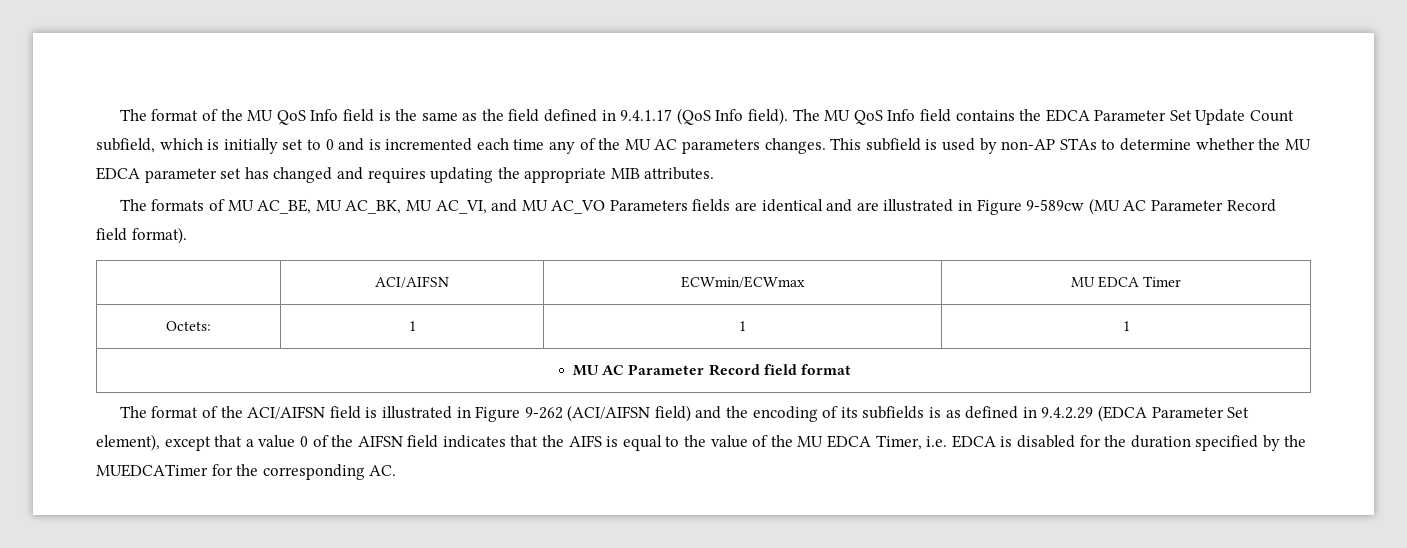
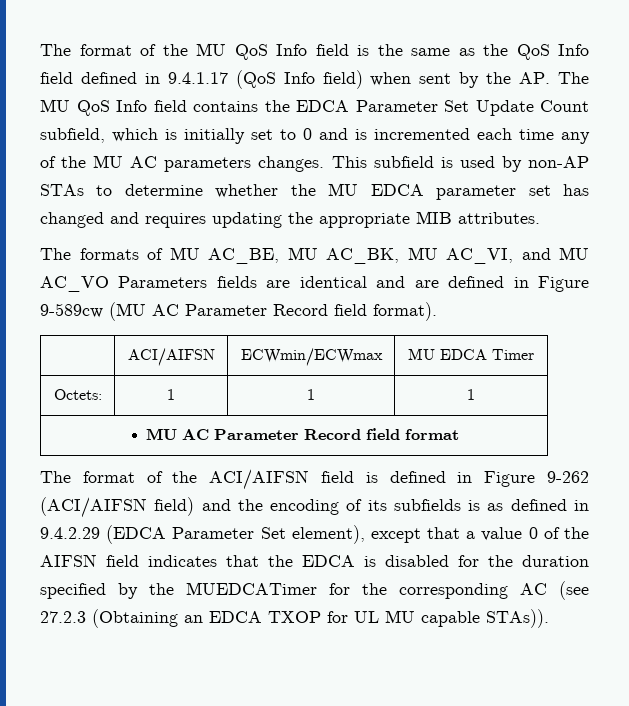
(504, 115) none -> [516,44,589,60] QoS Info
[747,108,788,125] field). -> [322,70,551,89] field) when sent by the AP.
[883,199,954,212] illustrated -> [448,276,505,288] defined
[381,406,452,419] illustrated -> [389,471,446,483] defined
[568,435,948,451] AIFS is equal to the value of the MU EDCA Timer, i.e. -> (293, 561) none
[369,465,397,476] AC. -> [520,581,589,600] [40,609,549,628] AC (see 27.2.3 (Obtaining an EDCA TXOP for UL MU capable STAs)).

